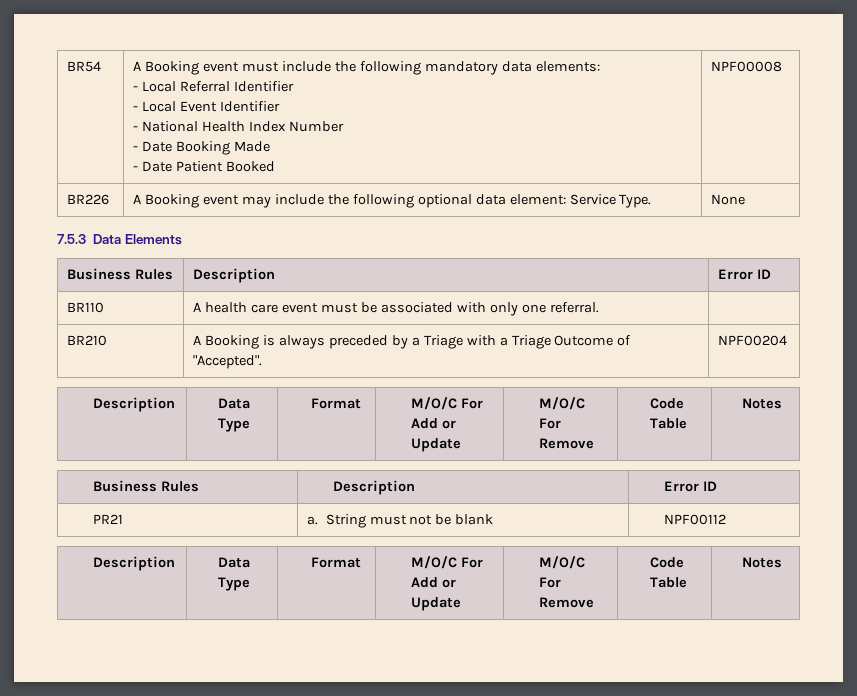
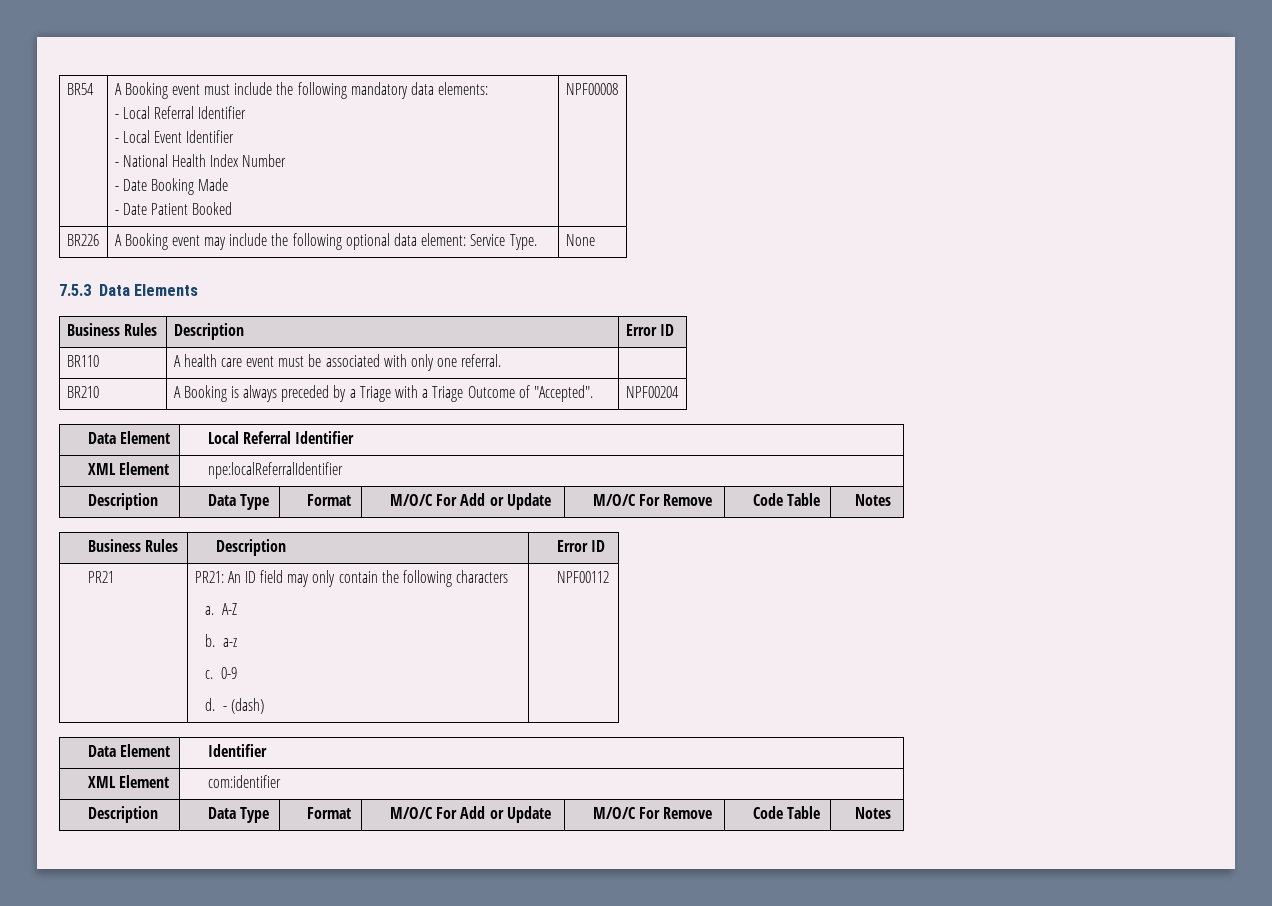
(788, 340) none -> [88,431,171,444] [208,431,355,444] [88,462,170,475] [208,462,344,479] // Data Element | Local Referral Identifier // XML Element | npe:localReferralIdentifier
[307,514,494,528] [664,514,727,525] a. String must not be blank | NPF00112 -> [194,570,509,587] [205,603,238,615] [205,634,238,647] [205,667,238,679] [205,698,265,714] [557,571,610,583] [88,744,171,757] [208,744,268,757] [88,775,170,788] [208,775,282,788] PR21: An ID field may only contain the following characters // a. A-Z // b. a-z // c. 0-9 // d. - (dash) | NPF00112 // Data Element | Identifier // XML Element | com:identifier

